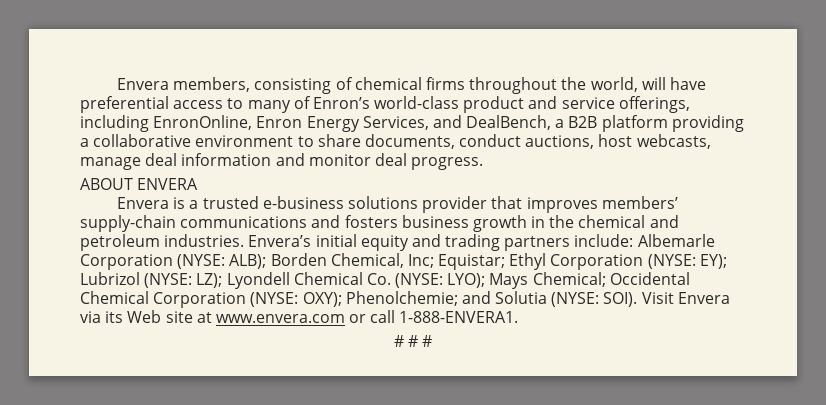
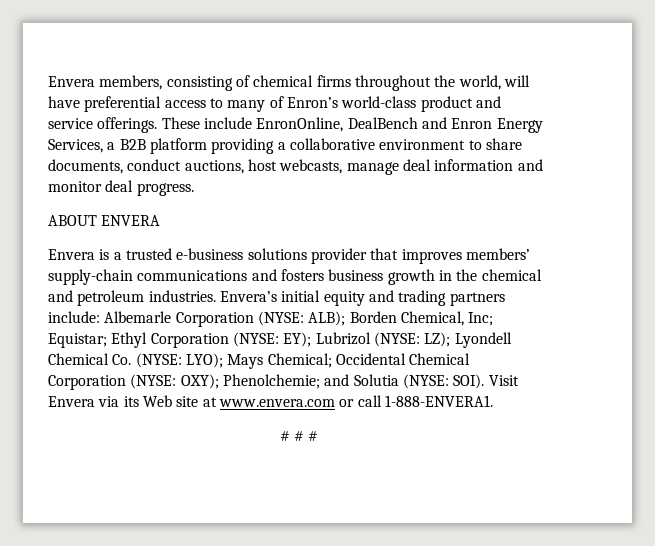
[618,96,690,113] [80,115,253,132] offerings, including EnronOnline, -> [97,117,447,133] offerings. These include EnronOnline, DealBench and
[432,115,552,130] and DealBench, -> (103, 146) none

